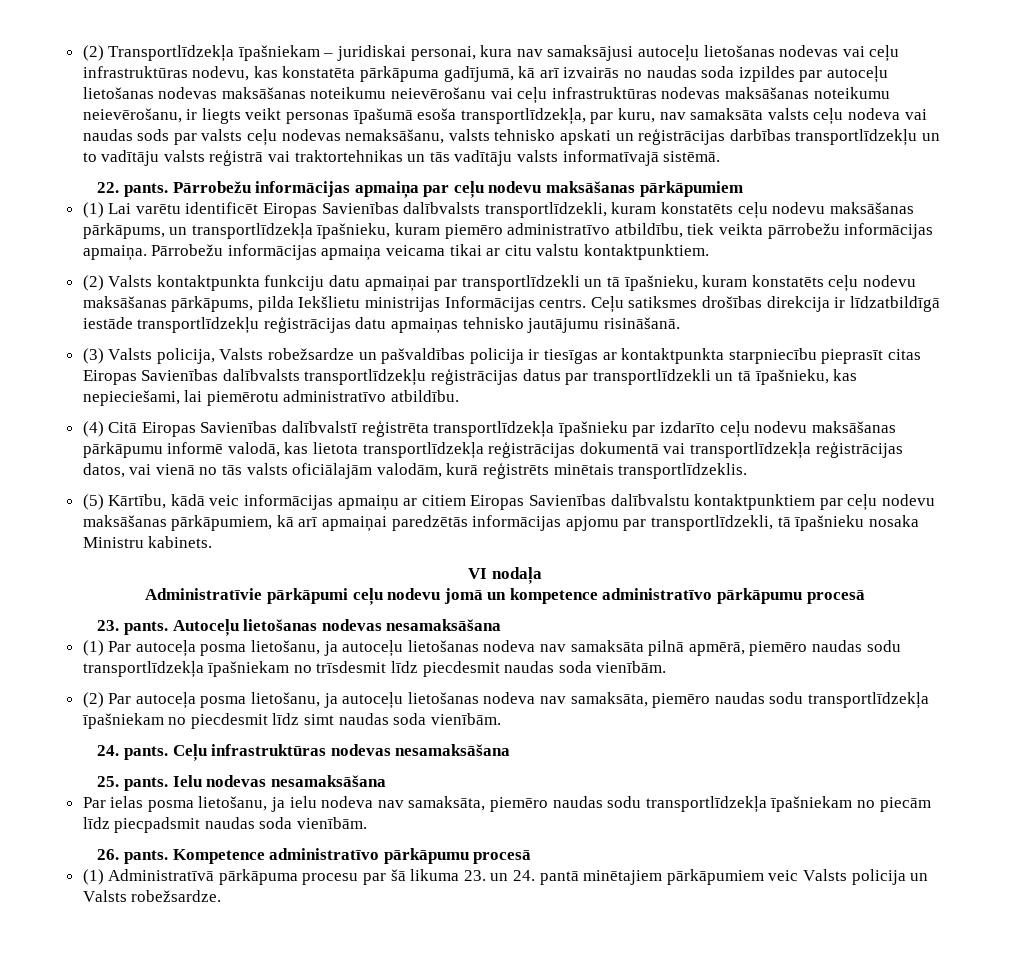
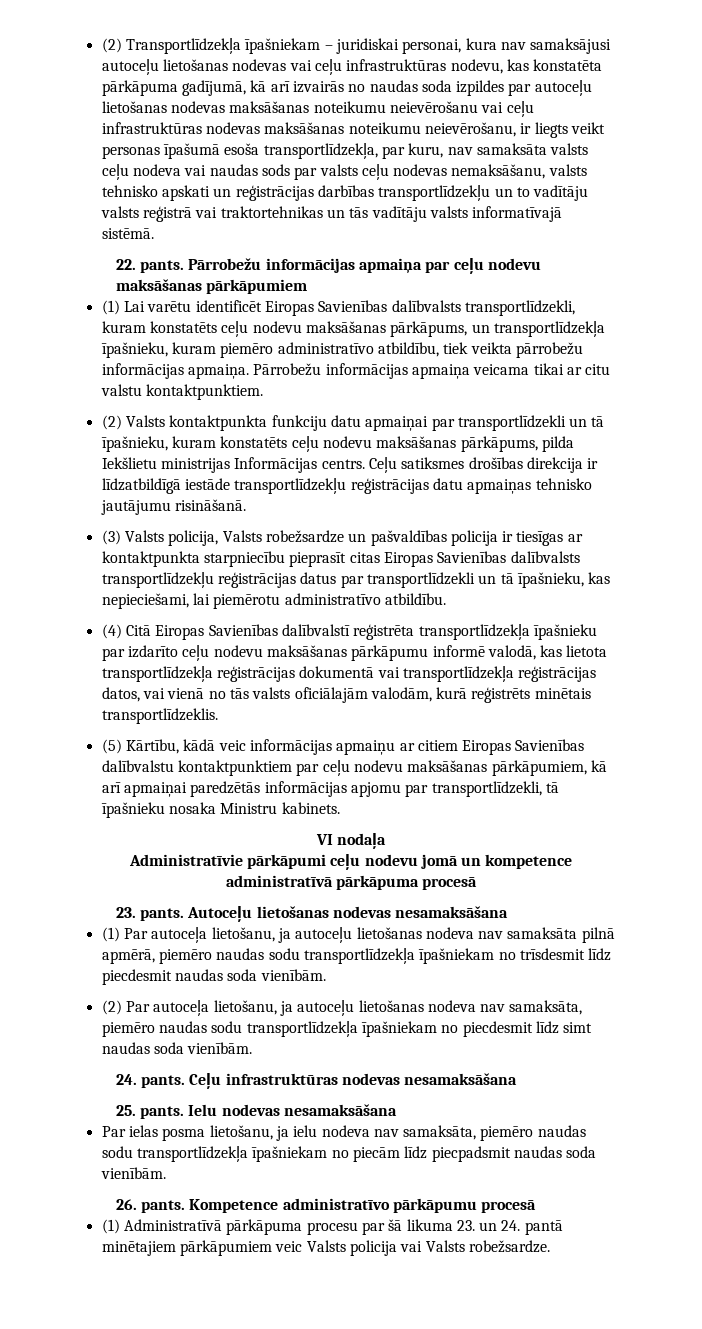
[602,588,803,604] administratīvo pārkāpumu -> [225,875,419,890] administratīvā pārkāpuma
[200,644,247,656] posma -> (208, 935) none
[200,696,247,708] posma -> (210, 1008) none
[910,873,929,881] un -> [400,1241,423,1252] vai

